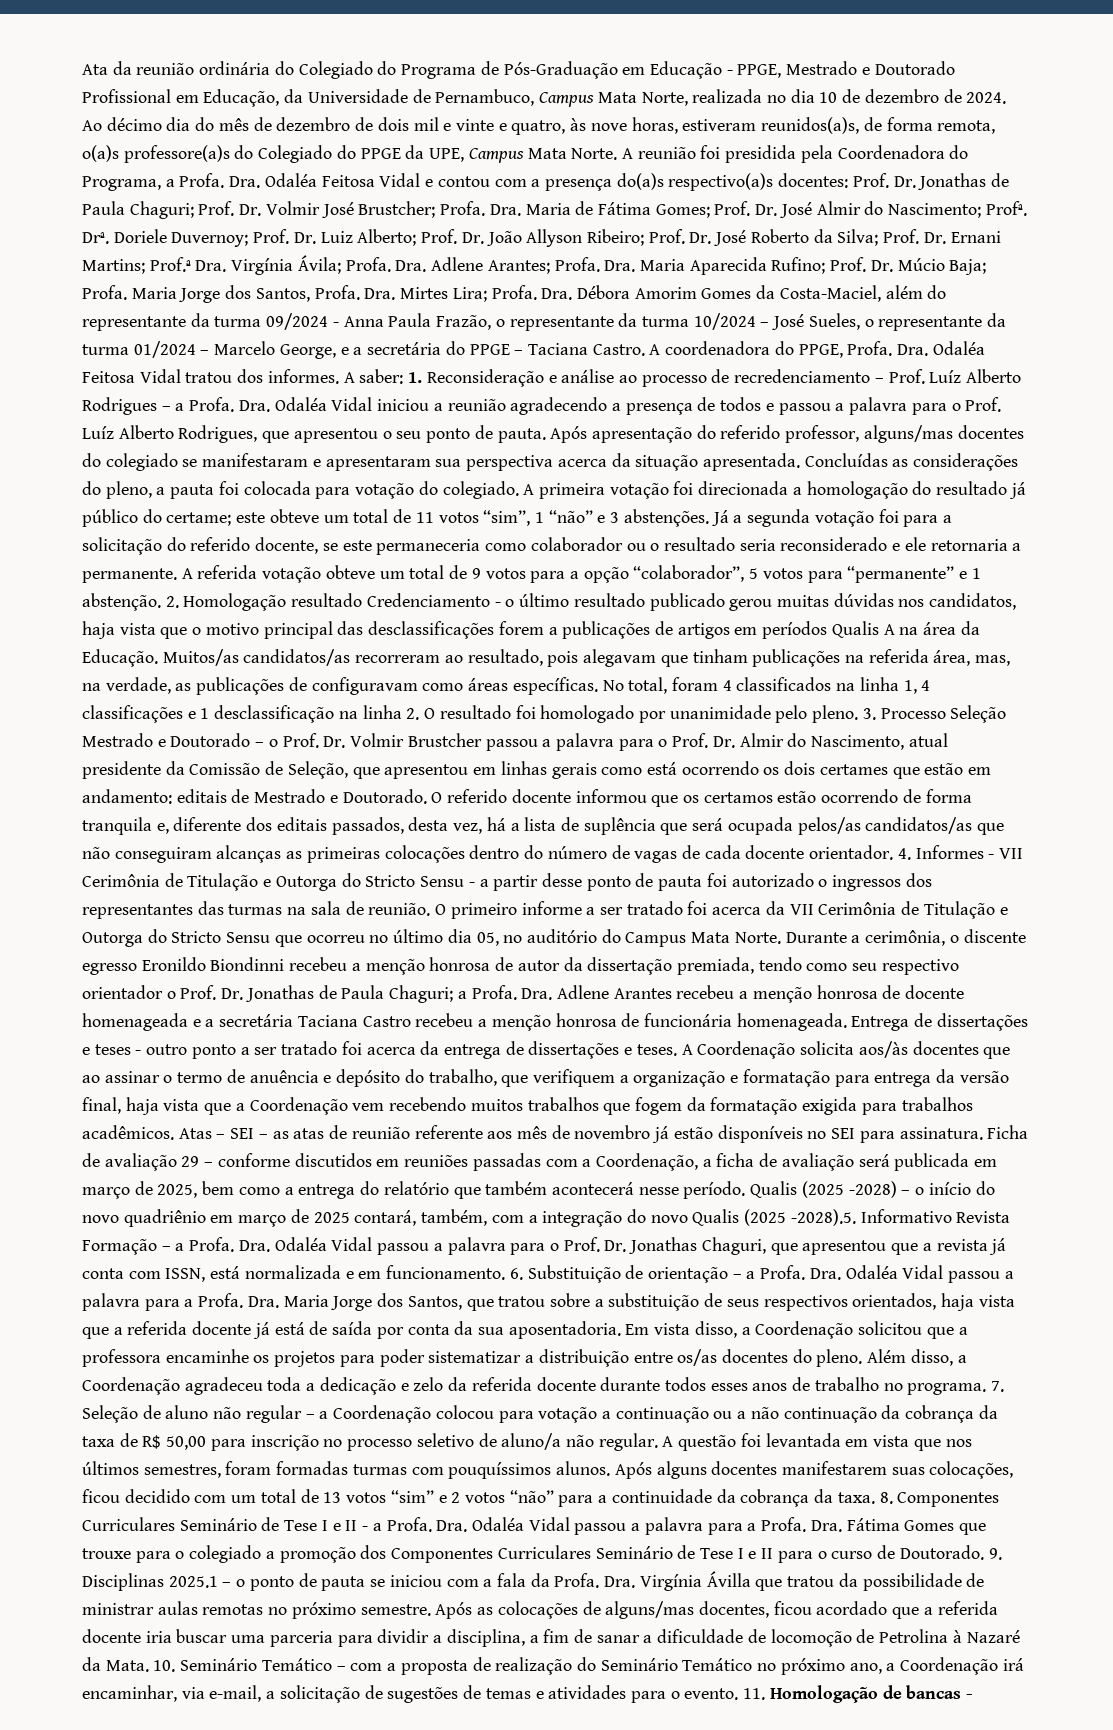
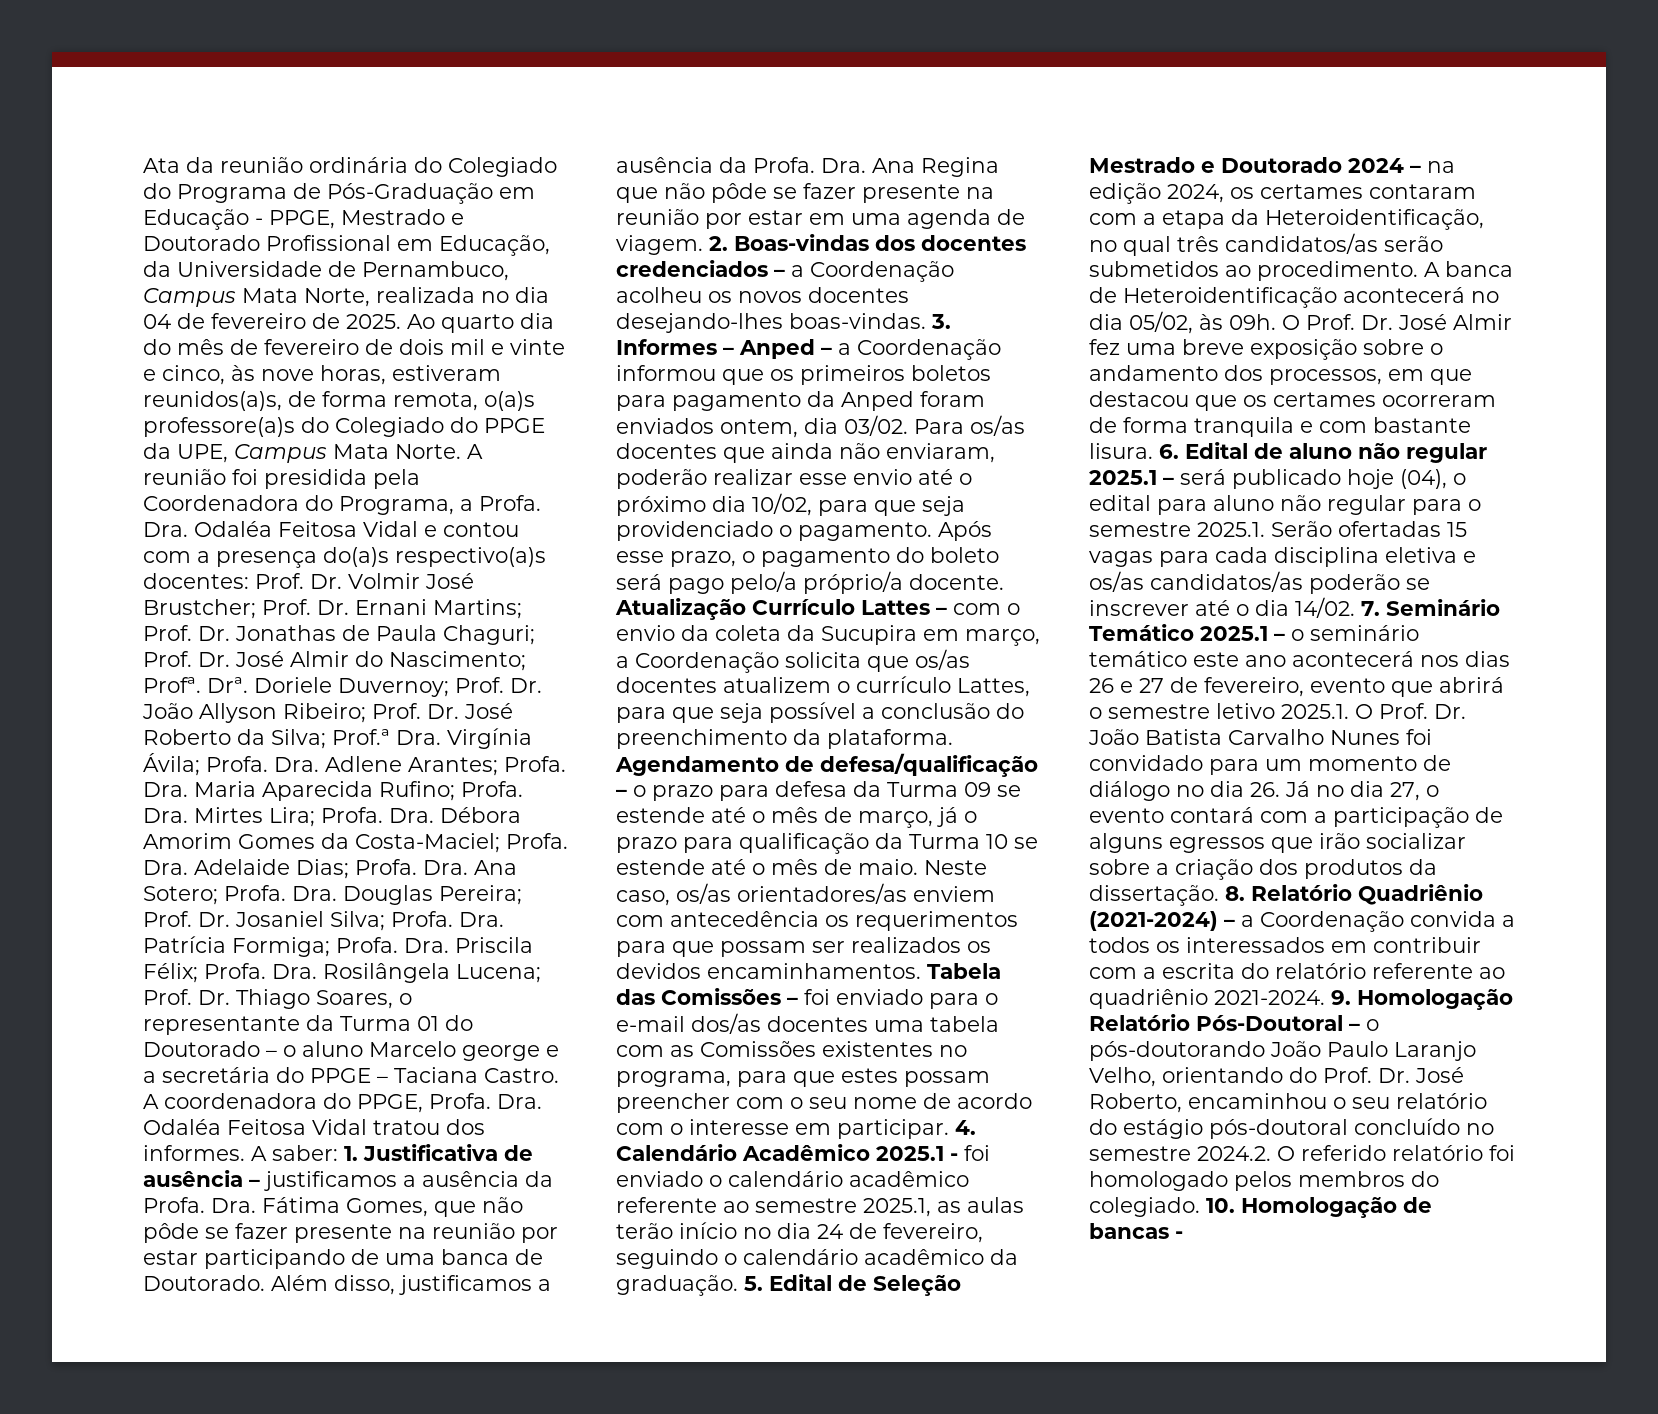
[819,89,1007,104] [82,117,162,131] 10 de dezembro de 2024. Ao décimo -> [143,313,514,333] 04 de fevereiro de 2025. Ao quarto
[276,117,351,131] dezembro -> [264,339,359,355] fevereiro
[511,120,566,135] quatro, -> [162,365,225,385] cinco,
(916, 182) none -> [348,573,474,589] [143,599,522,619] [143,625,230,641] Volmir José Brustcher; Prof. Dr. Ernani Martins; Prof. Dr.
[265,201,778,218] Volmir José Brustcher; Profa. Dra. Maria de Fátima Gomes; Prof. Dr. -> (230, 659) none
[320,229,484,246] Luiz Alberto; Prof. Dr. -> (542, 685) none
[883,229,1001,244] [82,259,145,274] Prof. Dr. Ernani Martins; -> (326, 739) none
[830,257,987,275] [82,285,310,303] Prof. Dr. Múcio Baja; Profa. Maria Jorge dos Santos, -> (455, 791) none
[779,285,947,302] [82,313,1007,331] [82,341,336,359] Costa-Maciel, além do representante da turma 09/2024 - Anna Paula Frazão, o representante da turma 10/2024 – José Sueles, o representante da turma 01/2024 – Marcelo George, -> [355,833,568,853] [143,859,517,879] [143,885,522,905] [143,911,504,931] [143,936,533,957] [143,963,541,983] [143,989,412,1009] [143,1015,473,1035] [143,1041,540,1061] Costa-Maciel; Profa. Dra. Adelaide Dias; Profa. Dra. Ana Sotero; Profa. Dra. Douglas Pereira; Prof. Dr. Josaniel Silva; Profa. Dra. Patrícia Formiga; Profa. Dra. Priscila Félix; Profa. Dra. Rosilângela Lucena; Prof. Dr. Thiago Soares, o representante da Turma 01 do Doutorado – o aluno Marcelo george
[426,369,1022,387] [82,397,1002,415] [82,425,1024,443] [82,453,1019,471] [82,481,1026,499] [82,509,952,527] [82,537,1022,555] [82,565,981,583] [82,593,1017,611] [82,621,980,639] [82,649,1011,667] [82,677,931,695] [82,705,1007,723] [82,733,948,751] [82,761,992,779] [82,789,972,807] [82,817,1005,835] [82,845,1024,863] [82,873,932,891] [82,901,1008,919] [82,929,1026,947] [82,957,959,975] [82,985,965,1003] [82,1013,1028,1031] [82,1041,1011,1059] [82,1069,1009,1087] [82,1097,973,1115] [82,1125,1029,1143] [82,1153,998,1171] [82,1181,995,1199] [82,1209,1011,1227] [82,1237,1007,1255] [82,1265,1014,1283] [82,1293,1015,1311] [82,1321,968,1339] [82,1349,967,1367] [82,1377,1005,1395] [82,1405,998,1423] [82,1433,972,1451] [82,1461,1014,1479] [82,1489,1000,1507] [82,1517,986,1535] [82,1545,1002,1563] [82,1571,985,1591] [82,1601,998,1619] [82,1629,1020,1647] [82,1657,1024,1675] [82,1685,766,1703] Reconsideração e análise ao processo de recredenciamento – Prof. Luíz Alberto Rodrigues – a Profa. Dra. Odaléa Vidal iniciou a reunião agradecendo a presença de todos e passou a palavra para o Prof. Luíz Alberto Rodrigues, que apresentou o seu ponto de pauta. Após apresentação do referido professor, alguns/mas docentes do colegiado se manifestaram e apresentaram sua perspectiva acerca da situação apresentada. Concluídas as considerações do pleno, a pauta foi colocada para votação do colegiado. A primeira votação foi direcionada a homologação do resultado já público do certame; este obteve um total de 11 votos “sim”, 1 “não” e 3 abstenções. Já a segunda votação foi para a solicitação do referido docente, se este permaneceria como colaborador ou o resultado seria reconsiderado e ele retornaria a permanente. A referida votação obteve um total de 9 votos para a opção “colaborador”, 5 votos para “permanente” e 1 abstenção. 2. Homologação resultado Credenciamento - o último resultado publicado gerou muitas dúvidas nos candidatos, haja vista que o motivo principal das desclassificações forem a publicações de artigos em períodos Qualis A na área da Educação. Muitos/as candidatos/as recorreram ao resultado, pois alegavam que tinham publicações na referida área, mas, na verdade, as publicações de configuravam como áreas específicas. No total, foram 4 classificados na linha 1, 4 classificações e 1 desclassificação na linha 2. O resultado foi homologado por unanimidade pelo pleno. 3. Processo Seleção Mestrado e Doutorado – o Prof. Dr. Volmir Brustcher passou a palavra para o Prof. Dr. Almir do Nascimento, atual presidente da Comissão de Seleção, que apresentou em linhas gerais como está ocorrendo os dois certames que estão em andamento: editais de Mestrado e Doutorado. O referido docente informou que os certamos estão ocorrendo de forma tranquila e, diferente dos editais passados, desta vez, há a lista de suplência que será ocupada pelos/as candidatos/as que não conseguiram alcanças as primeiras colocações dentro do número de vagas de cada docente orientador. 4. Informes - VII Cerimônia de Titulação e Outorga do Stricto Sensu - a partir desse ponto de pauta foi autorizado o ingressos dos representantes das turmas na sala de reunião. O primeiro informe a ser tratado foi acerca da VII Cerimônia de Titulação e Outorga do Stricto Sensu que ocorreu no último dia 05, no auditório do Campus Mata Norte. Durante a cerimônia, o discente egresso Eronildo Biondinni recebeu a menção honrosa de autor da dissertação premiada, tendo como seu respectivo orientador o Prof. Dr. Jonathas de Paula Chaguri; a Profa. Dra. Adlene Arantes recebeu a menção honrosa de docente homenageada e a secretária Taciana Castro recebeu a menção honrosa de funcionária homenageada. Entrega de dissertações e teses - outro ponto a ser tratado foi acerca da entrega de dissertações e teses. A Coordenação solicita aos/às docentes que ao assinar o termo de anuência e depósito do trabalho, que verifiquem a organização e formatação para entrega da versão final, haja vista que a Coordenação vem recebendo muitos trabalhos que fogem da formatação exigida para trabalhos acadêmicos. Atas – SEI – as atas de reunião referente aos mês de novembro já estão disponíveis no SEI para assinatura. Ficha de avaliação 29 – conforme discutidos em reuniões passadas com a Coordenação, a ficha de avaliação será publicada em março de 2025, bem como a entrega do relatório que também acontecerá nesse período. Qualis (2025 -2028) – o início do novo quadriênio em março de 2025 contará, também, com a integração do novo Qualis (2025 -2028).5. Informativo Revista Formação – a Profa. Dra. Odaléa Vidal passou a palavra para o Prof. Dr. Jonathas Chaguri, que apresentou que a revista já conta com ISSN, está normalizada e em funcionamento. 6. Substituição de orientação – a Profa. Dra. Odaléa Vidal passou a palavra para a Profa. Dra. Maria Jorge dos Santos, que tratou sobre a substituição de seus respectivos orientados, haja vista que a referida docente já está de saída por conta da sua aposentadoria. Em vista disso, a Coordenação solicitou que a professora encaminhe os projetos para poder sistematizar a distribuição entre os/as docentes do pleno. Além disso, a Coordenação agradeceu toda a dedicação e zelo da referida docente durante todos esses anos de trabalho no programa. 7. Seleção de aluno não regular – a Coordenação colocou para votação a continuação ou a não continuação da cobrança da taxa de R$ 50,00 para inscrição no processo seletivo de aluno/a não regular. A questão foi levantada em vista que nos últimos semestres, foram formadas turmas com pouquíssimos alunos. Após alguns docentes manifestarem suas colocações, ficou decidido com um total de 13 votos “sim” e 2 votos “não” para a continuidade da cobrança da taxa. 8. Componentes Curriculares Seminário de Tese I e II - a Profa. Dra. Odaléa Vidal passou a palavra para a Profa. Dra. Fátima Gomes que trouxe para o colegiado a promoção dos Componentes Curriculares Seminário de Tese I e II para o curso de Doutorado. 9. Disciplinas 2025.1 – o ponto de pauta se iniciou com a fala da Profa. Dra. Virgínia Ávilla que tratou da possibilidade de ministrar aulas remotas no próximo semestre. Após as colocações de alguns/mas docentes, ficou acordado que a referida docente iria buscar uma parceria para dividir a disciplina, a fim de sanar a dificuldade de locomoção de Petrolina à Nazaré da Mata. 10. Seminário Temático – com a proposta de realização do Seminário Temático no próximo ano, a Coordenação irá encaminhar, via e-mail, a solicitação de sugestões de temas e atividades para o evento. 11. -> [363,1144,533,1161] [143,1170,553,1191] [143,1197,523,1217] [143,1223,558,1243] [143,1249,543,1269] [143,1275,551,1295] [616,157,999,177] [616,183,994,203] [616,209,1025,229] [616,234,1026,255] [616,260,954,282] [616,287,909,303] [616,313,951,333] [616,339,1001,360] [616,365,991,385] [616,391,985,411] [616,415,1025,438] [616,443,995,463] [616,469,972,489] [616,493,965,516] [616,521,992,541] [616,547,999,567] [616,571,1004,594] [615,598,1020,620] [616,625,1040,646] [616,649,970,673] [616,676,1030,697] [616,702,1024,723] [616,729,953,749] [615,753,1038,777] [616,781,1021,801] [616,807,977,828] [616,833,1038,854] [616,859,987,875] [616,883,995,906] [616,911,1018,931] [616,937,991,957] [616,963,1001,979] [616,988,998,1009] [616,1013,999,1034] [616,1041,967,1057] [616,1068,990,1087] [616,1093,1032,1113] [616,1119,976,1139] [616,1144,990,1161] [616,1171,969,1187] [616,1197,1024,1217] [616,1222,983,1243] [616,1249,1018,1269] [616,1274,961,1296] [1089,157,1455,173] [1089,183,1476,204] [1089,209,1484,230] [1089,233,1443,256] [1089,261,1513,281] [1089,287,1499,308] [1089,311,1512,334] [1089,339,1443,360] [1089,365,1472,385] [1089,391,1496,411] [1089,417,1471,437] [1089,442,1487,463] [1089,469,1466,489] [1089,495,1481,515] [1089,521,1467,537] [1089,547,1476,567] [1089,571,1430,594] [1089,597,1500,618] [1089,624,1419,641] [1089,651,1510,667] [1089,677,1504,697] [1089,703,1466,719] [1088,729,1432,745] [1089,755,1451,775] [1089,781,1439,801] [1089,807,1503,828] [1089,833,1466,853] [1089,859,1437,880] [1089,884,1483,906] [1089,911,1515,932] [1089,937,1481,953] [1089,963,1505,979] [1089,988,1513,1010] [1089,1014,1379,1031] [1089,1041,1476,1061] [1089,1067,1464,1087] [1089,1093,1487,1113] [1089,1118,1494,1139] [1089,1145,1515,1161] [1089,1171,1439,1191] [1089,1197,1235,1217] Justificativa de ausência – justificamos a ausência da Profa. Dra. Fátima Gomes, que não pôde se fazer presente na reunião por estar participando de uma banca de Doutorado. Além disso, justificamos a ausência da Profa. Dra. Ana Regina que não pôde se fazer presente na reunião por estar em uma agenda de viagem. 2. Boas-vindas dos docentes credenciados – a Coordenação acolheu os novos docentes desejando-lhes boas-vindas. 3. Informes – Anped – a Coordenação informou que os primeiros boletos para pagamento da Anped foram enviados ontem, dia 03/02. Para os/as docentes que ainda não enviaram, poderão realizar esse envio até o próximo dia 10/02, para que seja providenciado o pagamento. Após esse prazo, o pagamento do boleto será pago pelo/a próprio/a docente. Atualização Currículo Lattes – com o envio da coleta da Sucupira em março, a Coordenação solicita que os/as docentes atualizem o currículo Lattes, para que seja possível a conclusão do preenchimento da plataforma. Agendamento de defesa/qualificação – o prazo para defesa da Turma 09 se estende até o mês de março, já o prazo para qualificação da Turma 10 se estende até o mês de maio. Neste caso, os/as orientadores/as enviem com antecedência os requerimentos para que possam ser realizados os devidos encaminhamentos. Tabela das Comissões – foi enviado para o e-mail dos/as docentes uma tabela com as Comissões existentes no programa, para que estes possam preencher com o seu nome de acordo com o interesse em participar. 4. Calendário Acadêmico 2025.1 - foi enviado o calendário acadêmico referente ao semestre 2025.1, as aulas terão início no dia 24 de fevereiro, seguindo o calendário acadêmico da graduação. 5. Edital de Seleção Mestrado e Doutorado 2024 – na edição 2024, os certames contaram com a etapa da Heteroidentificação, no qual três candidatos/as serão submetidos ao procedimento. A banca de Heteroidentificação acontecerá no dia 05/02, às 09h. O Prof. Dr. José Almir fez uma breve exposição sobre o andamento dos processos, em que destacou que os certames ocorreram de forma tranquila e com bastante lisura. 6. Edital de aluno não regular 2025.1 – será publicado hoje (04), o edital para aluno não regular para o semestre 2025.1. Serão ofertadas 15 vagas para cada disciplina eletiva e os/as candidatos/as poderão se inscrever até o dia 14/02. 7. Seminário Temático 2025.1 – o seminário temático este ano acontecerá nos dias 26 e 27 de fevereiro, evento que abrirá o semestre letivo 2025.1. O Prof. Dr. João Batista Carvalho Nunes foi convidado para um momento de diálogo no dia 26. Já no dia 27, o evento contará com a participação de alguns egressos que irão socializar sobre a criação dos produtos da dissertação. 8. Relatório Quadriênio (2021-2024) – a Coordenação convida a todos os interessados em contribuir com a escrita do relatório referente ao quadriênio 2021-2024. 9. Homologação Relatório Pós-Doutoral – o pós-doutorando João Paulo Laranjo Velho, orientando do Prof. Dr. José Roberto, encaminhou o seu relatório do estágio pós-doutoral concluído no semestre 2024.2. O referido relatório foi homologado pelos membros do colegiado. 10.

